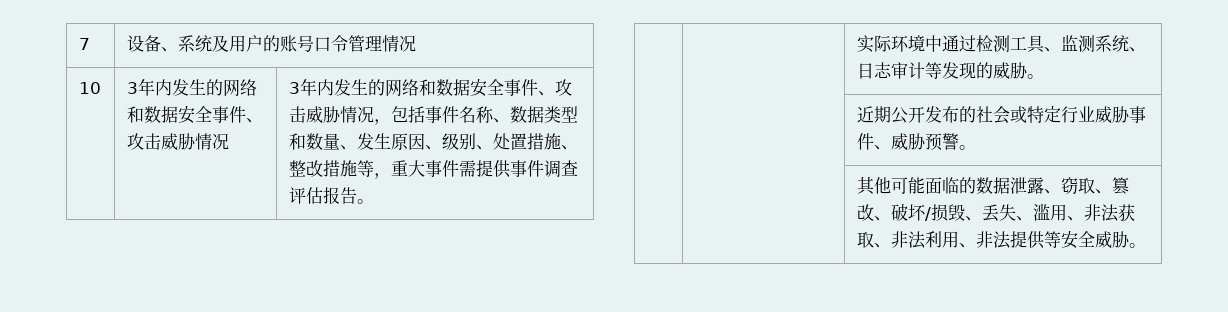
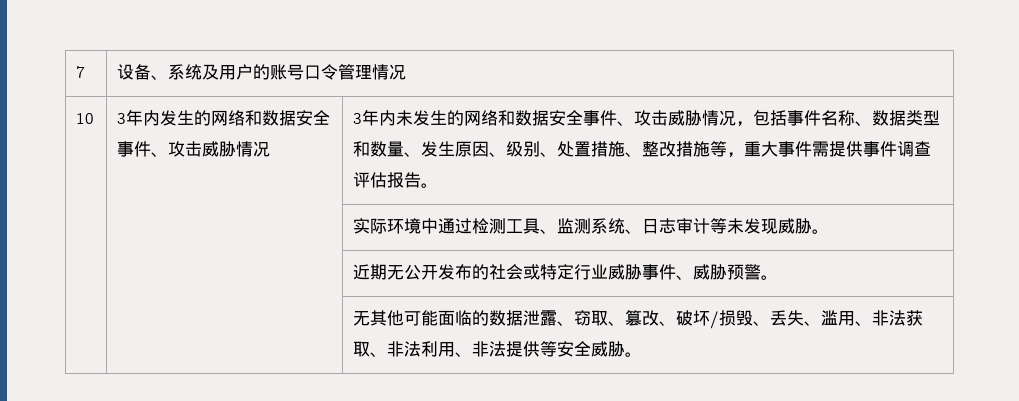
(334, 87) none -> [396,110,414,126] 未
[941,62,993,79] 发现的 -> [727,218,779,234] 未发现
(891, 114) none -> [387,265,405,280] 无
(976, 147) none -> [353,311,371,326] 无

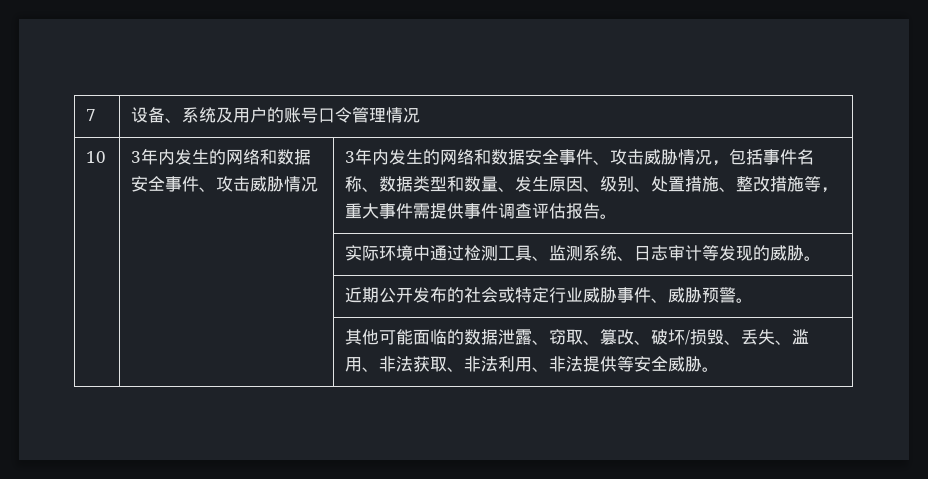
[396,110,414,126] 未 -> (390, 157) none
[727,218,779,234] 未发现 -> [719,245,771,261] 发现的
[387,265,405,280] 无 -> (380, 295) none
[353,311,371,326] 无 -> (754, 300) none

